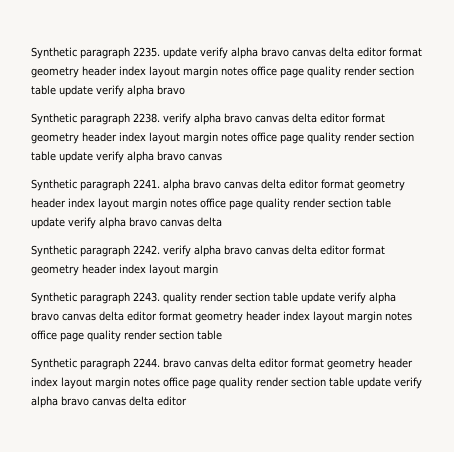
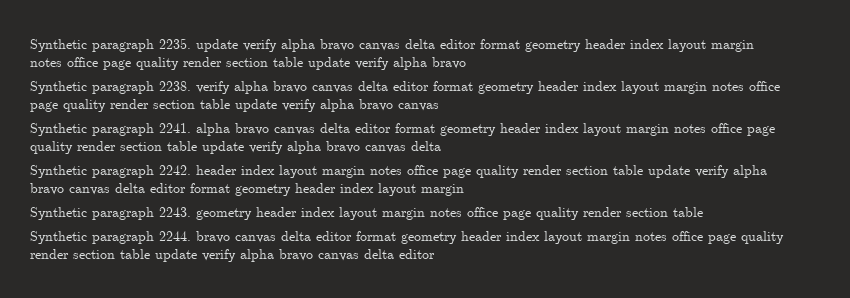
(160, 249) none -> [196,165,690,178] header index layout margin notes office page quality render section table update
[163,292,396,304] [31,311,192,321] quality render section table update verify alpha bravo canvas delta editor format -> (191, 212) none

